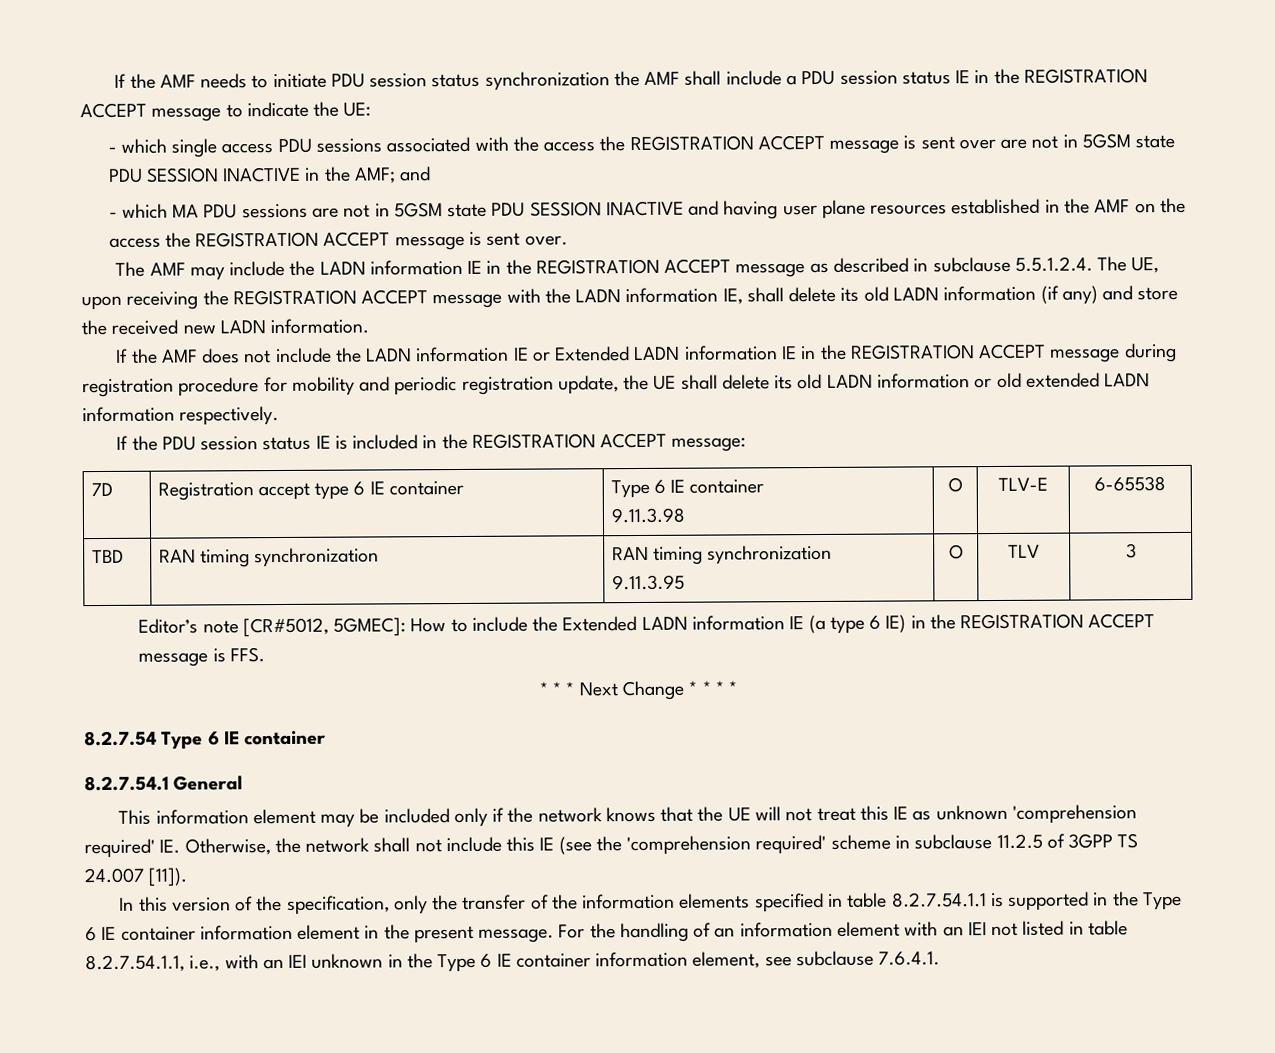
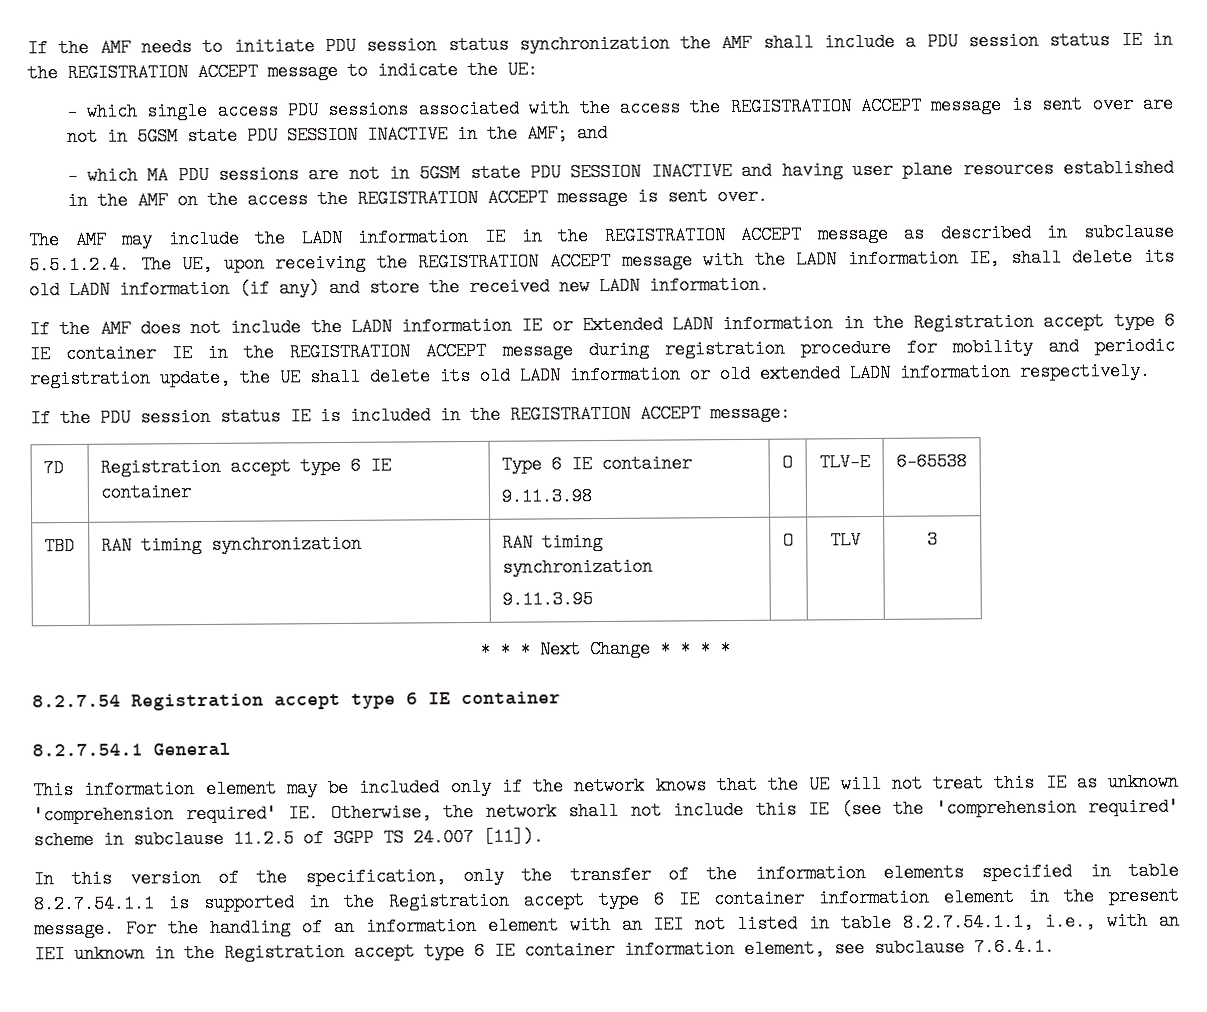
(778, 353) none -> [842,311,1176,333] [29,344,157,364] in the Registration accept type 6 IE container
[138,613,1156,638] [138,647,265,667] // Editor’s note [CR#5012, 5GMEC]: How to include the Extended LADN information IE (a type 6 IE) in the REGISTRATION ACCEPT message is FFS. -> (938, 539) none
[161,731,204,750] Type -> [131,693,396,711] Registration accept type
[1142,891,1182,911] Type -> [388,890,640,911] Registration accept type
[437,953,477,973] Type -> [224,942,465,962] Registration accept type

